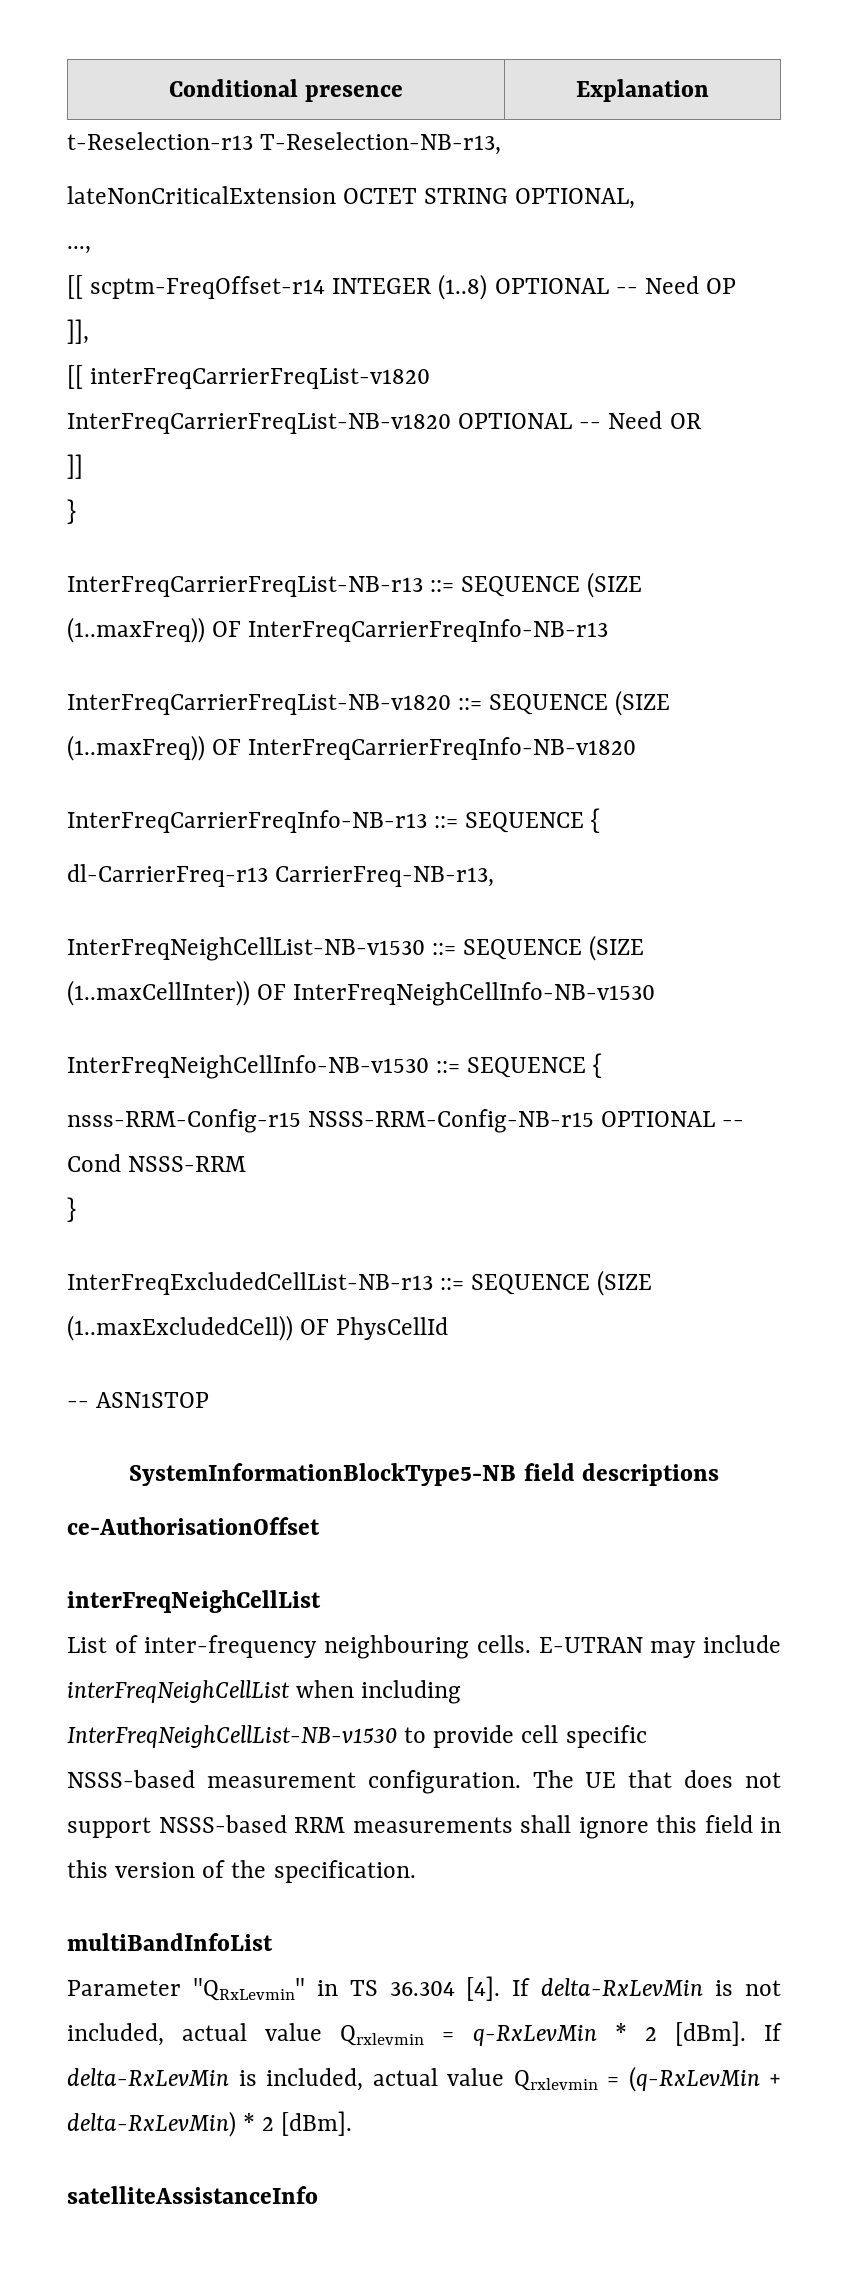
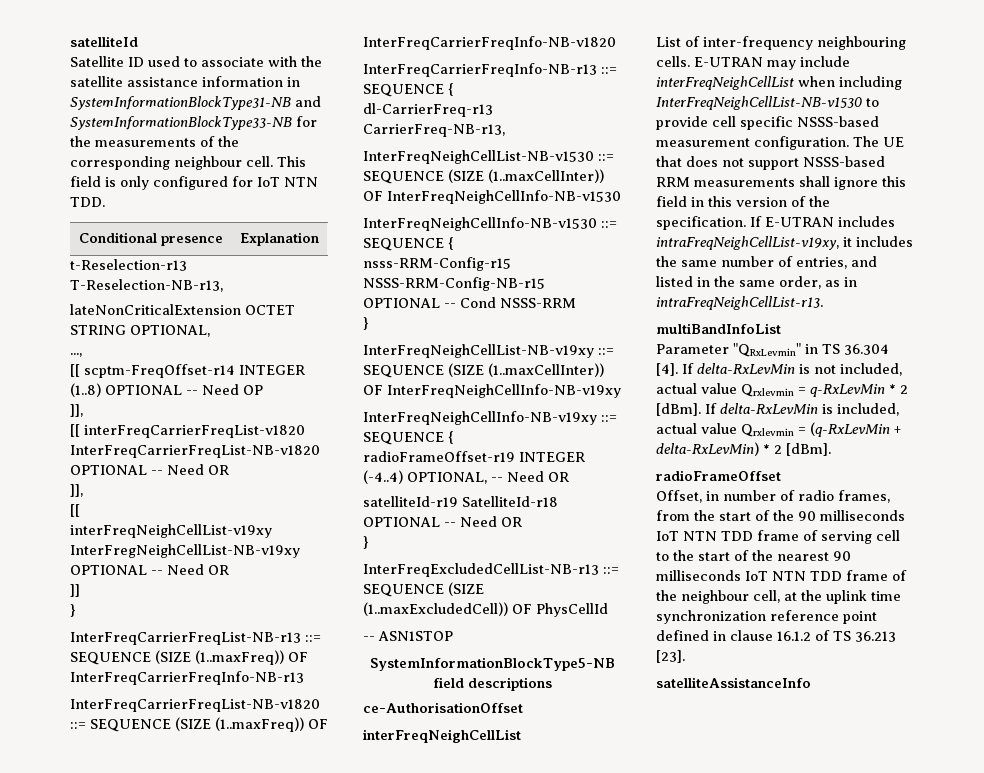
(168, 88) none -> [70,36,138,47] [70,56,322,67] [70,76,300,87] [70,96,321,110] [70,116,317,130] [70,136,239,147] [70,156,306,170] [70,176,318,190] [70,197,105,207] satelliteId // Satellite ID used to associate with the satellite assistance information in SystemInformationBlockType31-NB and SystemInformationBlockType33-NB for the measurements of the corresponding neighbour cell. This field is only configured for IoT NTN TDD. //
(701, 421) none -> [70,484,83,497] [70,504,80,517] [70,524,272,538] [70,544,300,558] [70,564,229,575] // ]], // [[ // interFreqNeighCellList-v19xy InterFregNeighCellList-NB-v19xy OPTIONAL -- Need OR
(76, 1209) none -> [363,344,614,358] [363,363,604,378] [363,384,621,398] [363,411,617,425] [363,431,454,445] [363,451,585,462] [363,470,569,484] [363,496,558,507] [363,516,522,527] [363,536,369,549] // InterFreqNeighCellList-NB-v19xy ::= SEQUENCE (SIZE (1..maxCellInter)) OF InterFreqNeighCellInfo-NB-v19xy // InterFreqNeighCellInfo-NB-v19xy ::= SEQUENCE { // radioFrameOffset-r19 INTEGER (-4..4) OPTIONAL, -- Need OR // satelliteId-r19 SatelliteId-r18 OPTIONAL -- Need OR // }
(416, 1871) none -> [750,216,895,227] [656,236,913,250] [656,256,877,269] [656,276,857,289] [656,296,823,310] If E-UTRAN includes intraFreqNeighCellList-v19xy, it includes the same number of entries, and listed in the same order, as in intraFreqNeighCellList-r13.
(353, 2123) none -> [656,470,781,481] [656,490,890,503] [656,510,905,521] [656,530,900,544] [656,550,851,561] [656,570,907,581] [656,590,901,604] [656,610,877,624] [656,630,896,642] [656,650,685,663] // radioFrameOffset // Offset, in number of radio frames, from the start of the 90 milliseconds IoT NTN TDD frame of serving cell to the start of the nearest 90 milliseconds IoT NTN TDD frame of the neighbour cell, at the uplink time synchronization reference point defined in clause 16.1.2 of TS 36.213 [23].

